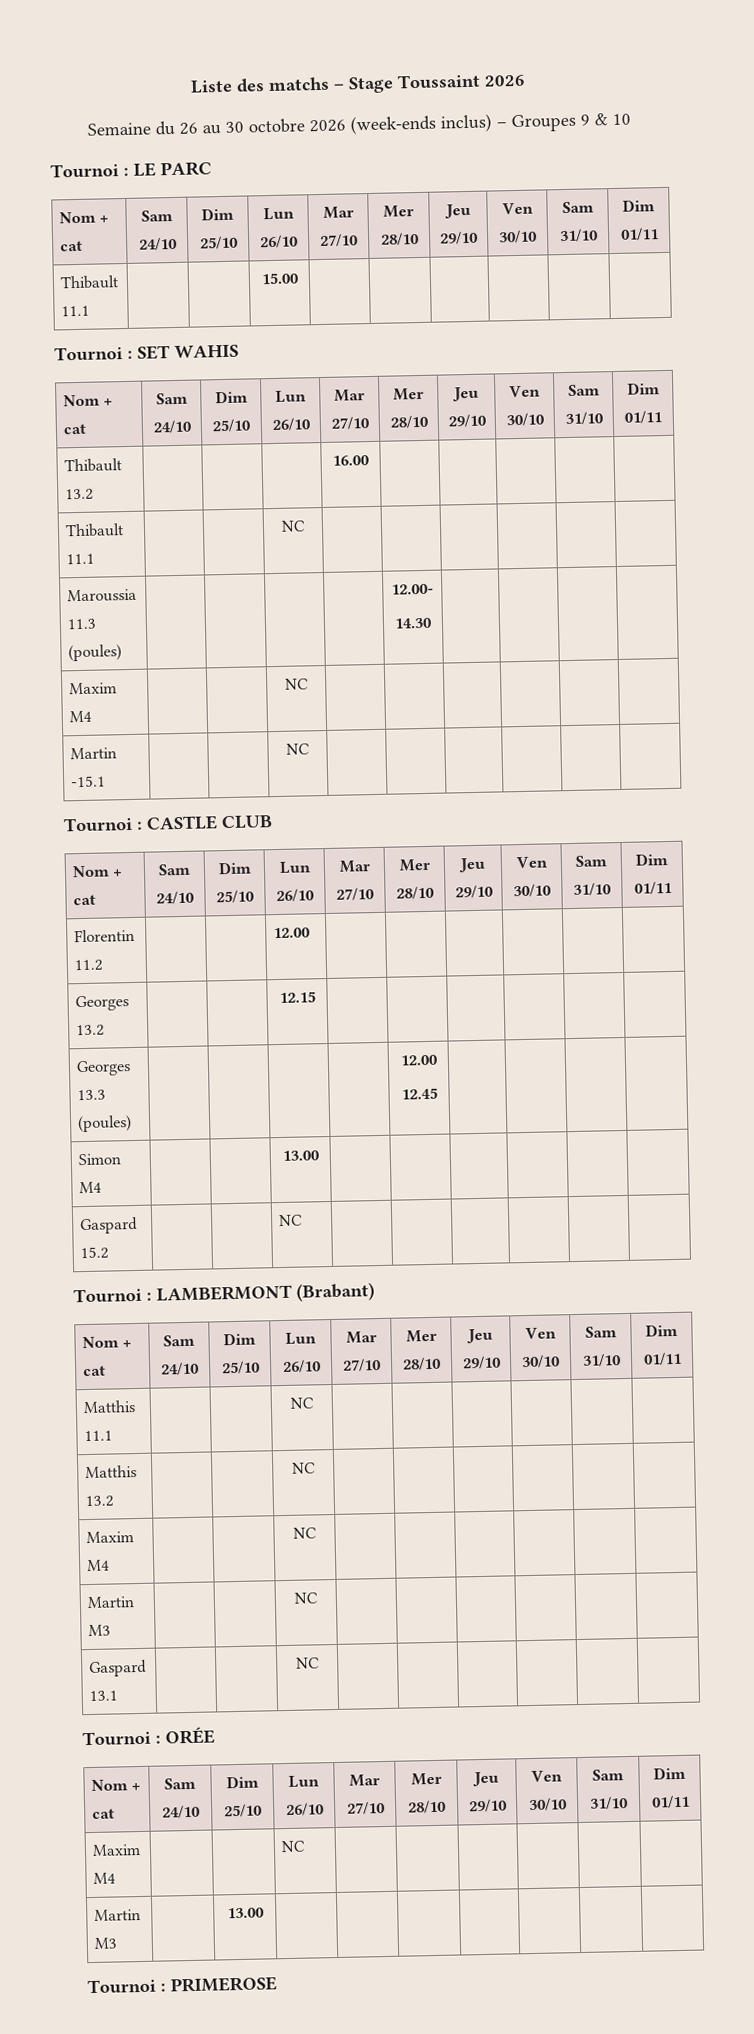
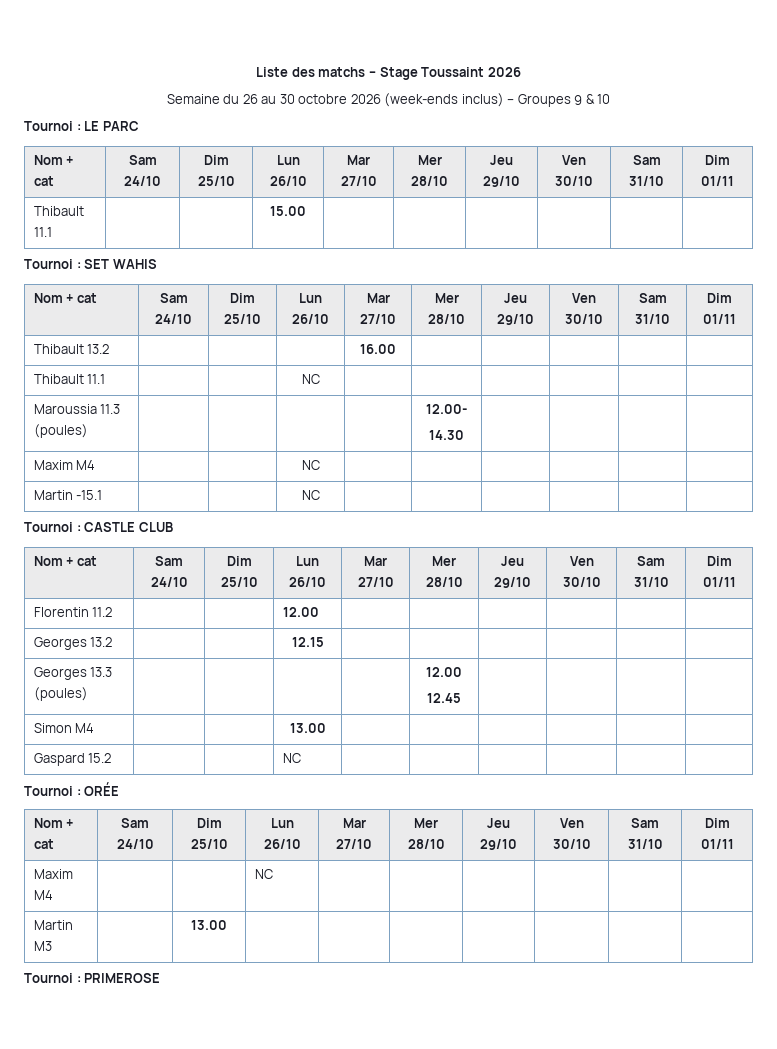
[73,1282,375,1304] [81,1336,133,1349] [82,1365,106,1377] [163,1334,195,1347] [161,1361,199,1376] [223,1332,256,1346] [220,1360,260,1375] [285,1332,317,1345] [281,1359,321,1374] [345,1331,377,1344] [342,1358,381,1372] [405,1329,437,1343] [402,1356,441,1371] [466,1328,493,1344] [461,1355,501,1370] [524,1327,557,1340] [521,1354,560,1369] [584,1326,617,1338] [581,1353,621,1367] [645,1323,678,1337] [642,1351,682,1366] [82,1400,136,1414] [83,1430,113,1442] [289,1397,314,1409] [84,1465,137,1479] [84,1495,114,1508] [291,1462,316,1474] [85,1531,134,1544] [86,1559,110,1572] [292,1527,317,1539] [86,1596,134,1609] [87,1624,111,1637] [293,1592,318,1604] [88,1659,147,1678] [88,1690,118,1702] [295,1657,320,1669] // Tournoi : LAMBERMONT (Brabant) // Nom + cat | Sam 24/10 | Dim 25/10 | Lun 26/10 | Mar 27/10 | Mer 28/10 | Jeu 29/10 | Ven 30/10 | Sam 31/10 | Dim 01/11 // Matthis 11.1 | | | NC | | | | | | // Matthis 13.2 | | | NC | | | | | | // Maxim M4 | | | NC | | | | | | // Martin M3 | | | NC | | | | | | // Gaspard 13.1 | | | NC | | | | | | -> (301, 758) none

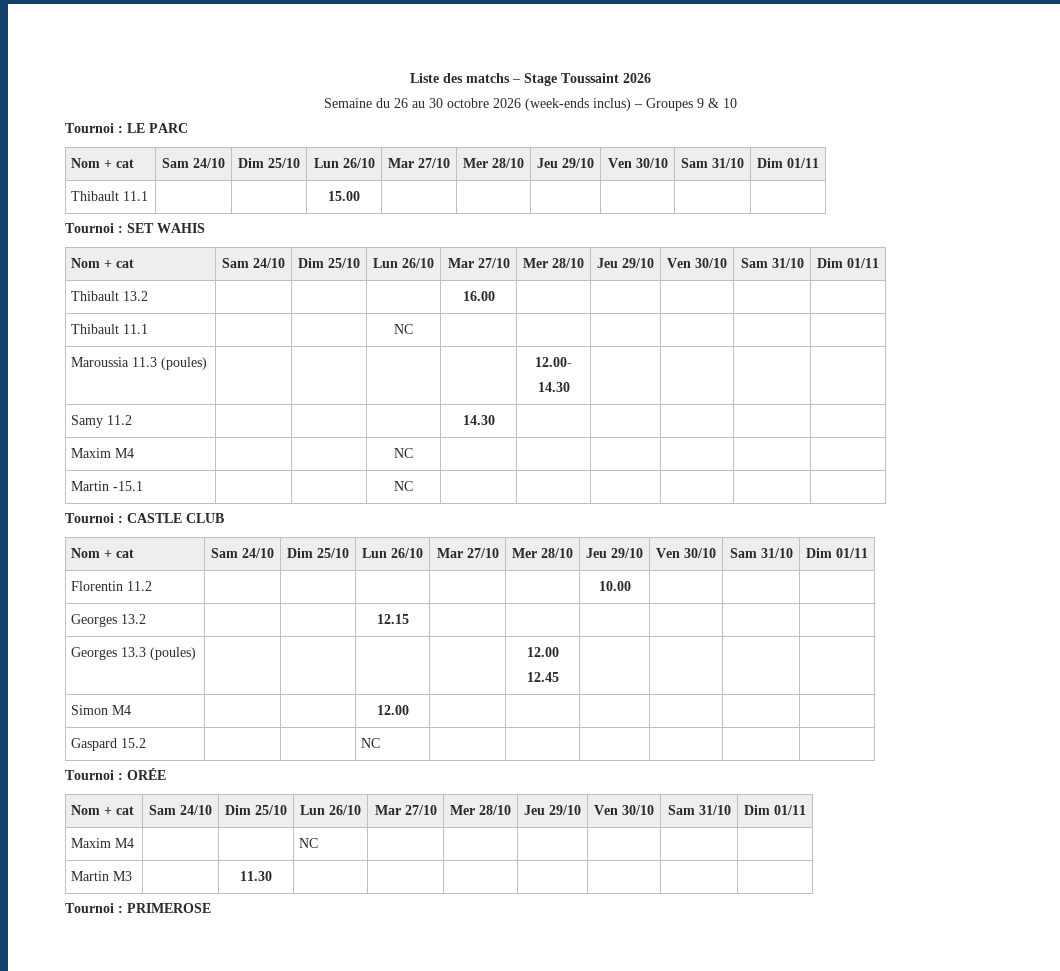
(464, 435) none -> [70,415,132,428] [462,415,495,425] // Samy 11.2 | | | | 14.30 | | | | |
[282,607,319,617] 12.00 | | | -> [598,581,631,591] | | | 10.00
[289,723,326,733] 13.00 -> [376,705,409,715] 12.00
[191,920,227,930] 13.00 -> [240,871,272,881] 11.30

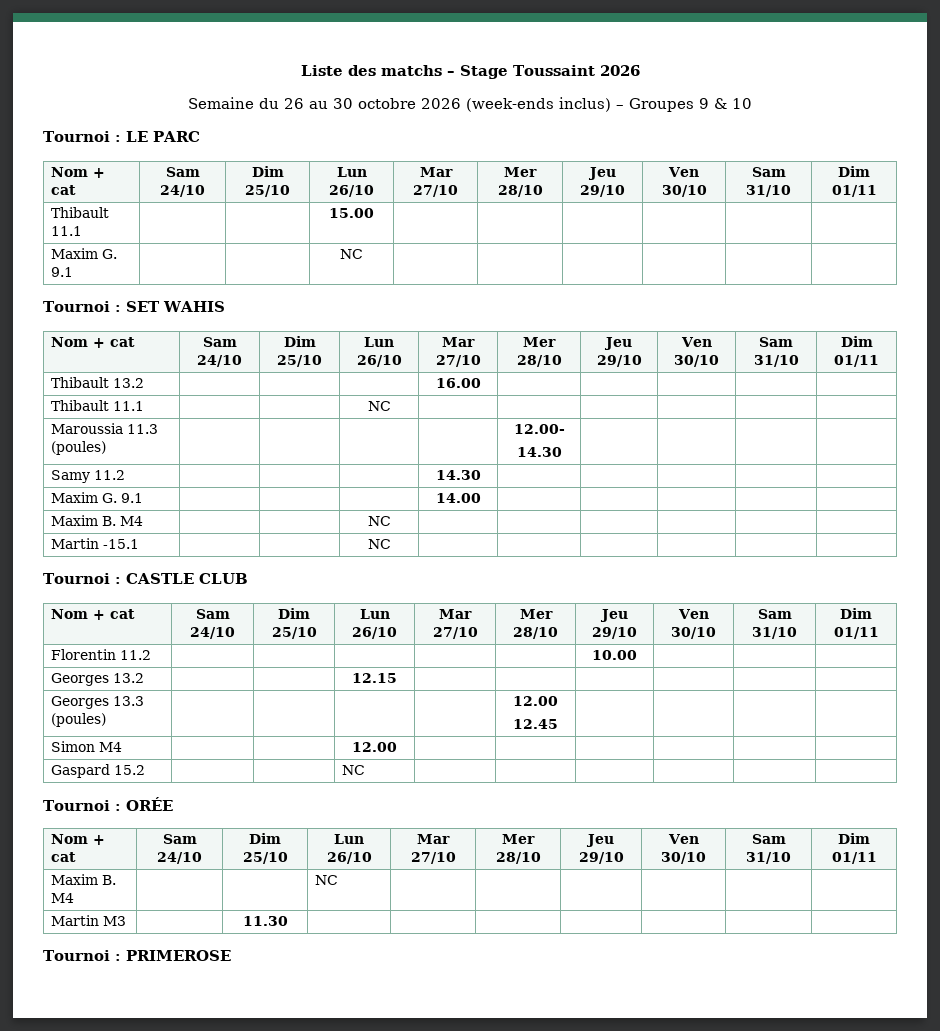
(360, 196) none -> [50,248,117,259] [50,267,73,277] [340,249,363,259] // Maxim G. 9.1 | | | NC | | | | | |
(111, 453) none -> [101,493,143,503] [435,493,481,503] [50,515,116,526] G. 9.1 | | | | 14.00 | | | | | // Maxim B.
(111, 843) none -> [101,875,116,885] B.

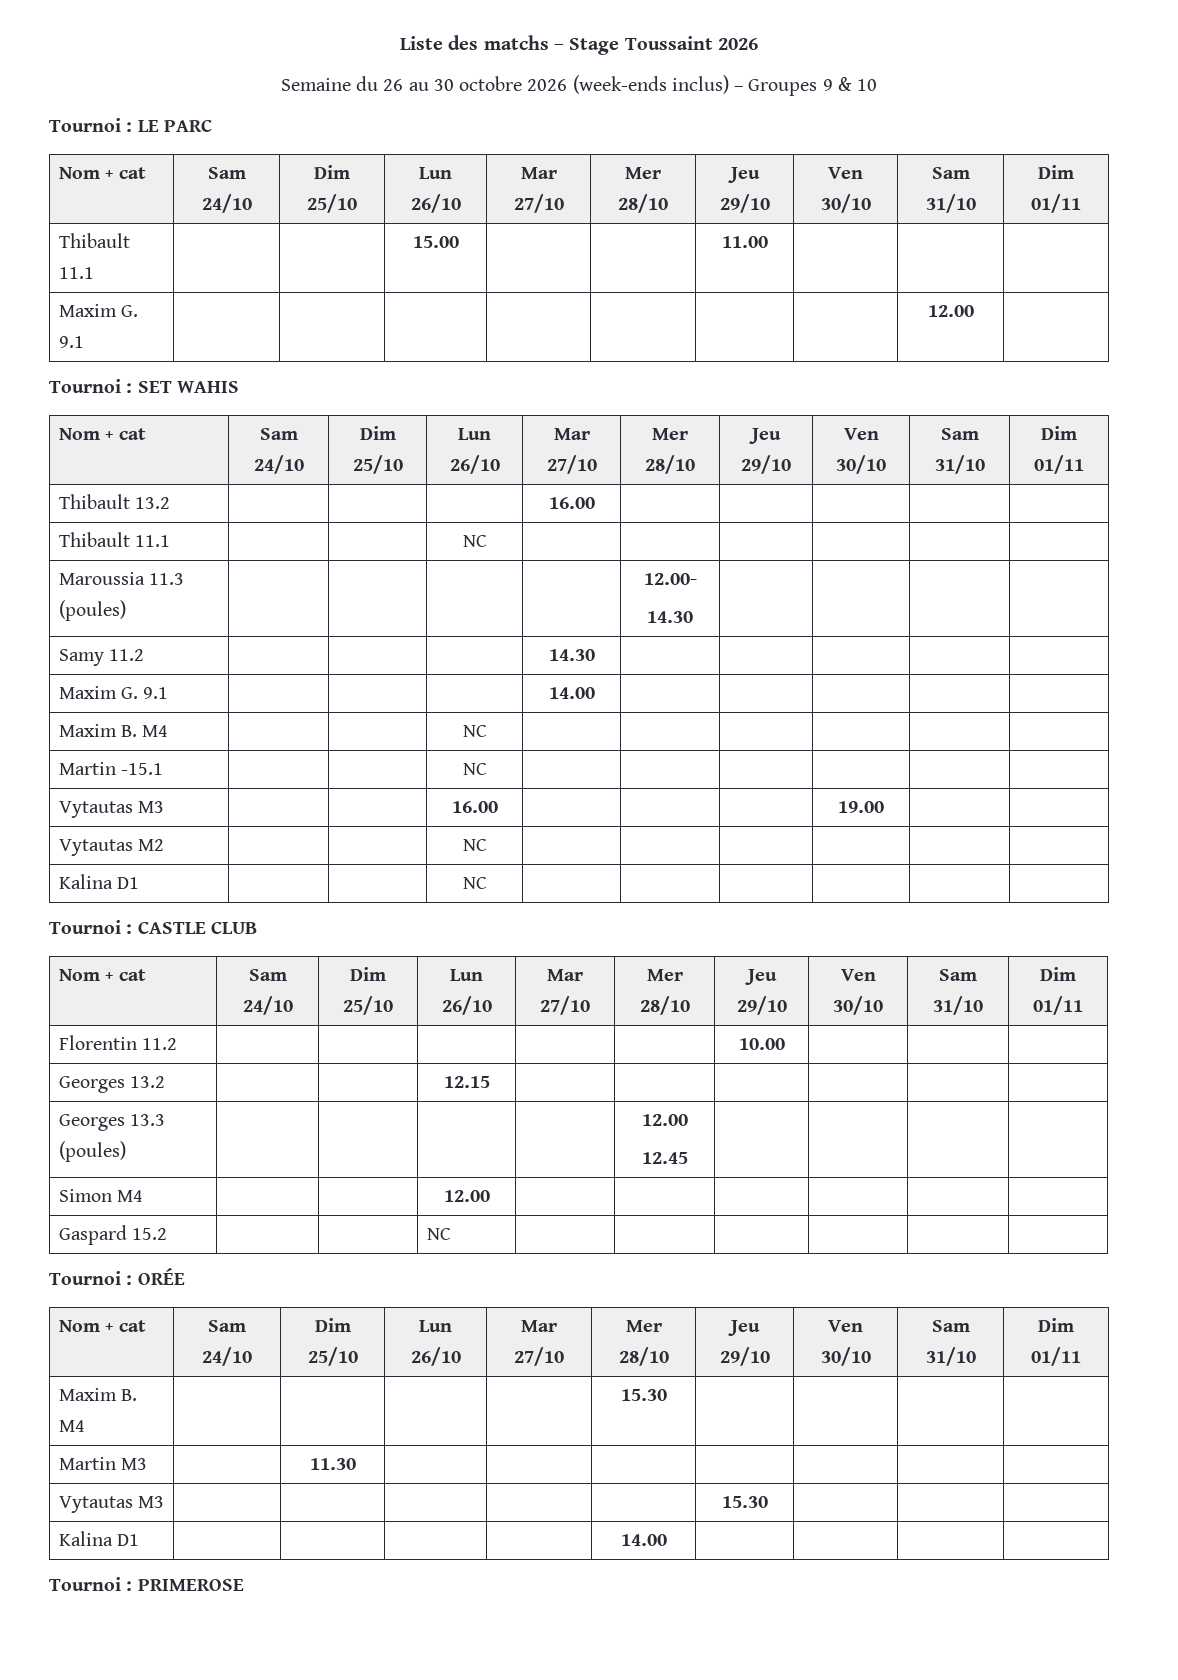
[50,248,117,259] [50,267,73,277] [340,249,363,259] | | | // Maxim G. 9.1 | | | NC | | | | | -> [721,236,768,248] [58,304,138,317] [58,336,84,348] [927,305,974,317] 11.00 | | | // Maxim G. 9.1 | | | | | | | | 12.00
(391, 544) none -> [58,801,164,818] [451,801,498,813] [838,801,884,813] [58,839,164,856] [462,839,487,851] [58,874,139,889] [462,877,487,889] // Vytautas M3 | | | 16.00 | | | | 19.00 | | // Vytautas M2 | | | NC | | | | | | // Kalina D1 | | | NC | | | | | |
[314,875,338,885] NC | | -> [620,1389,667,1401] | | 15.30
(288, 921) none -> [58,1496,164,1513] [721,1496,768,1508] [58,1531,139,1546] [620,1534,667,1546] // Vytautas M3 | | | | | | 15.30 | | | // Kalina D1 | | | | | 14.00 | | | |

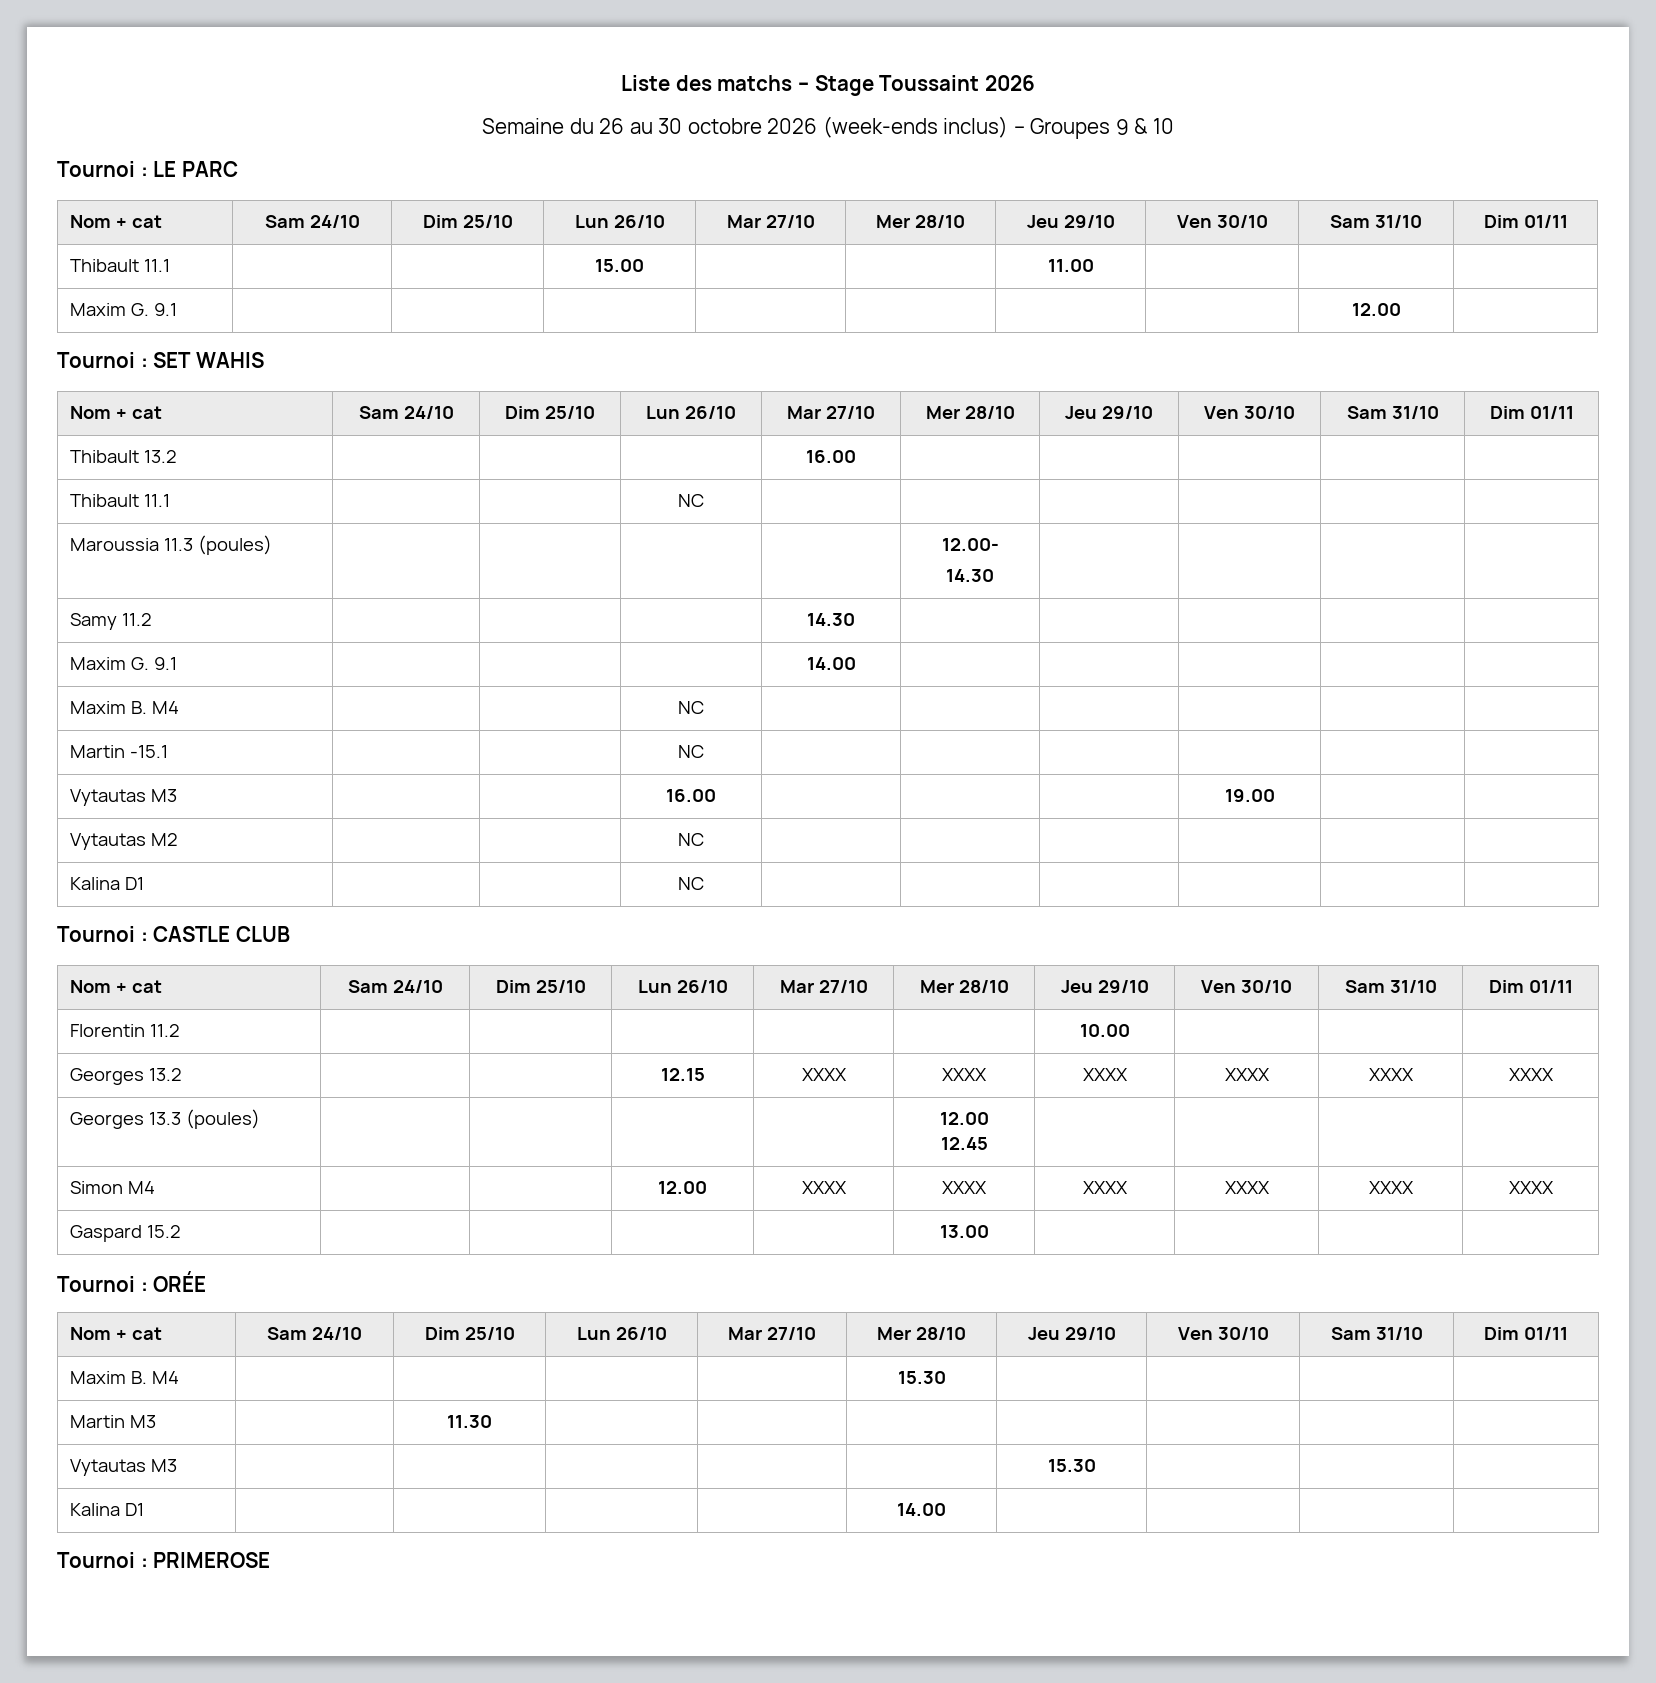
(490, 1082) | | | | | -> [801,1068,847,1081] [942,1068,987,1081] [1082,1068,1128,1081] [1224,1068,1270,1081] [1368,1068,1414,1081] [1508,1068,1554,1081] XXXX | XXXX | XXXX | XXXX | XXXX | XXXX
(490, 1196) | | | | | -> [801,1181,847,1194] [942,1181,987,1194] [1082,1181,1128,1194] [1224,1181,1270,1194] [1368,1181,1414,1194] [1508,1181,1554,1194] XXXX | XXXX | XXXX | XXXX | XXXX | XXXX
[426,1228,451,1240] NC | | -> [939,1225,989,1238] | | 13.00

